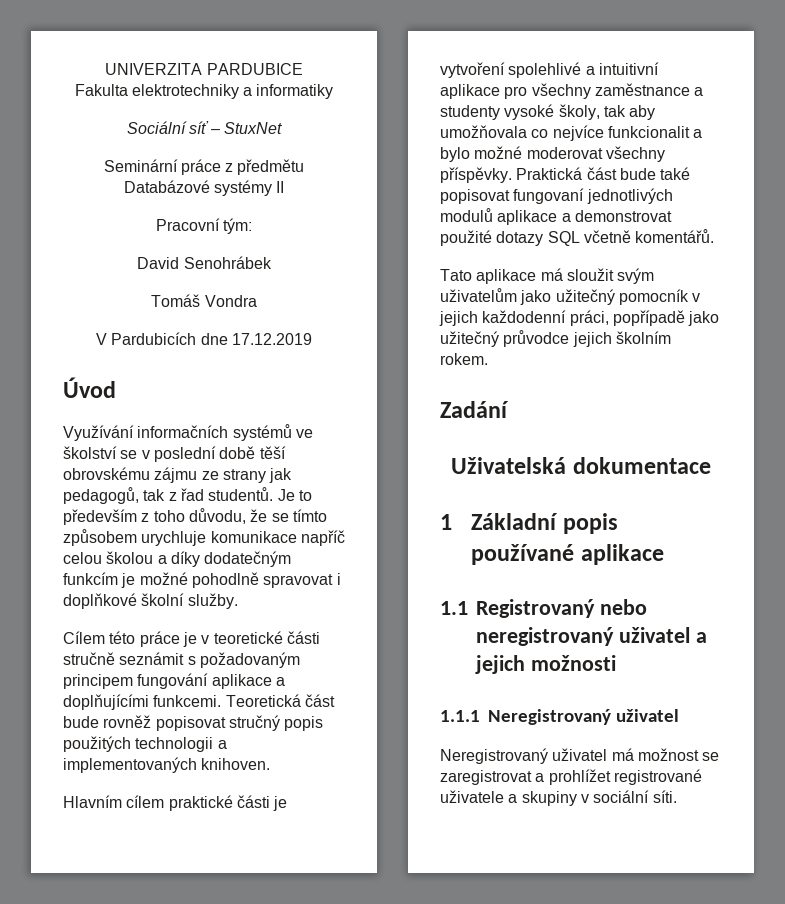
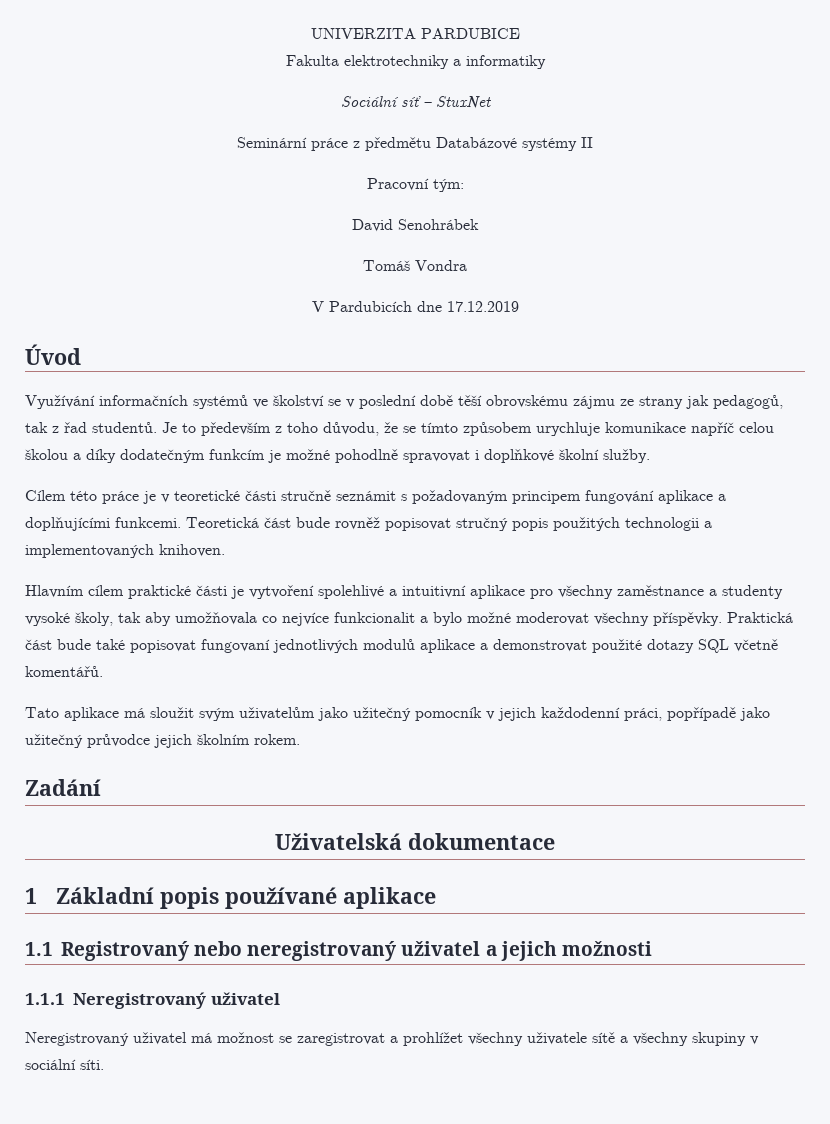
[613,769,702,785] [440,790,518,803] registrované uživatele a -> [468,1032,688,1046] všechny uživatele sítě a všechny

